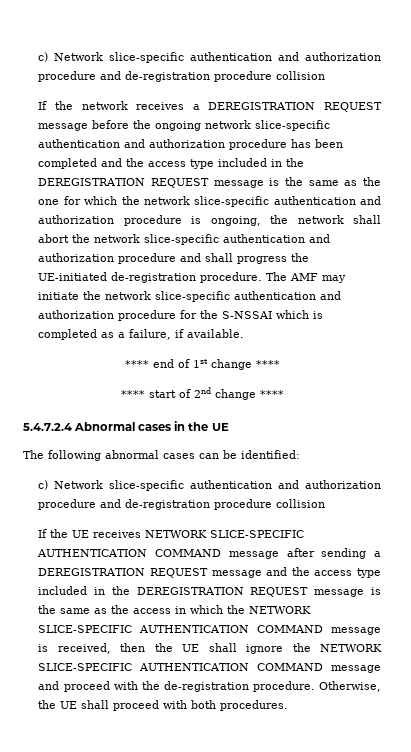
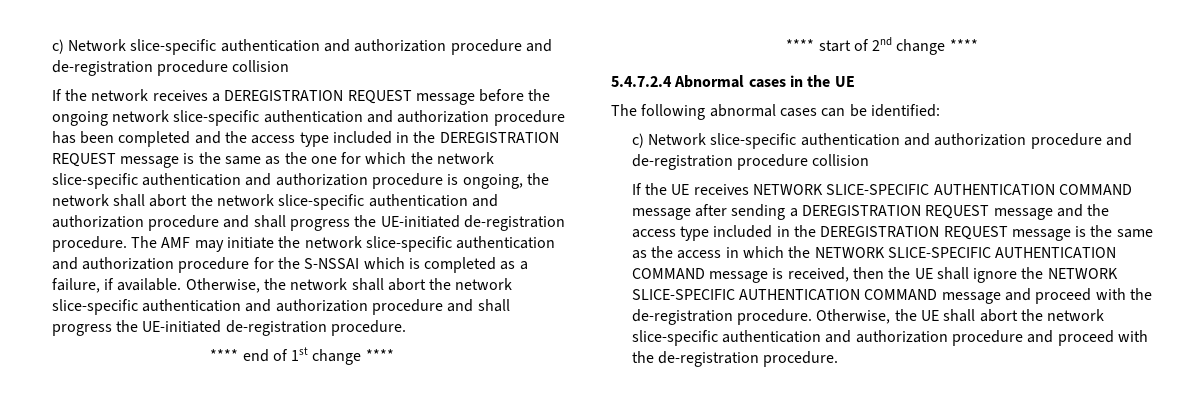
(245, 333) none -> [185,278,513,293] [51,299,510,315] [51,320,406,336] Otherwise, the network shall abort the network slice-specific authentication and authorization procedure and shall progress the UE-initiated de-registration procedure.
[113,700,289,711] proceed with both procedures. -> [979,309,1105,322] [631,330,1148,346] [631,351,839,367] abort the network slice-specific authentication and authorization procedure and proceed with the de-registration procedure.

